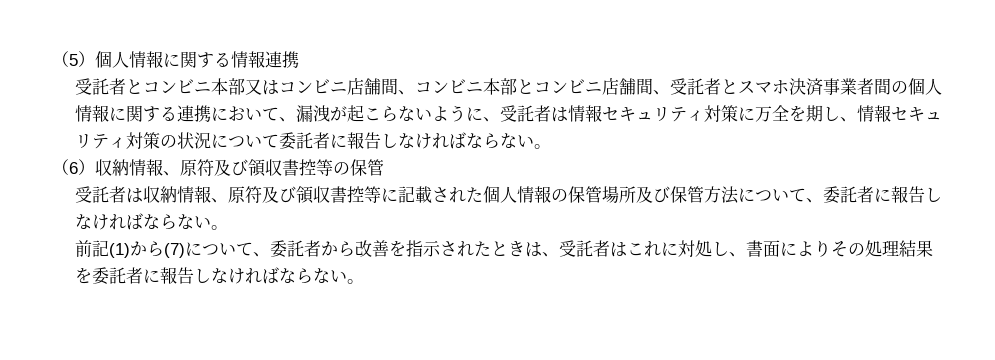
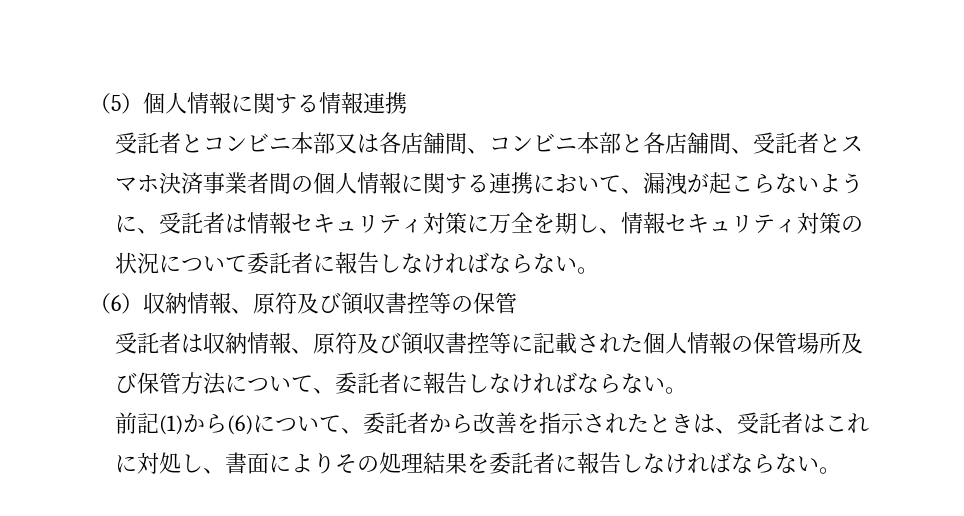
[279,79,348,94] コンビニ -> [378,132,401,154] 各
[534,79,603,94] コンビニ -> [642,132,665,154] 各
[164,243,186,258] (7) -> [226,415,253,435] (6)

